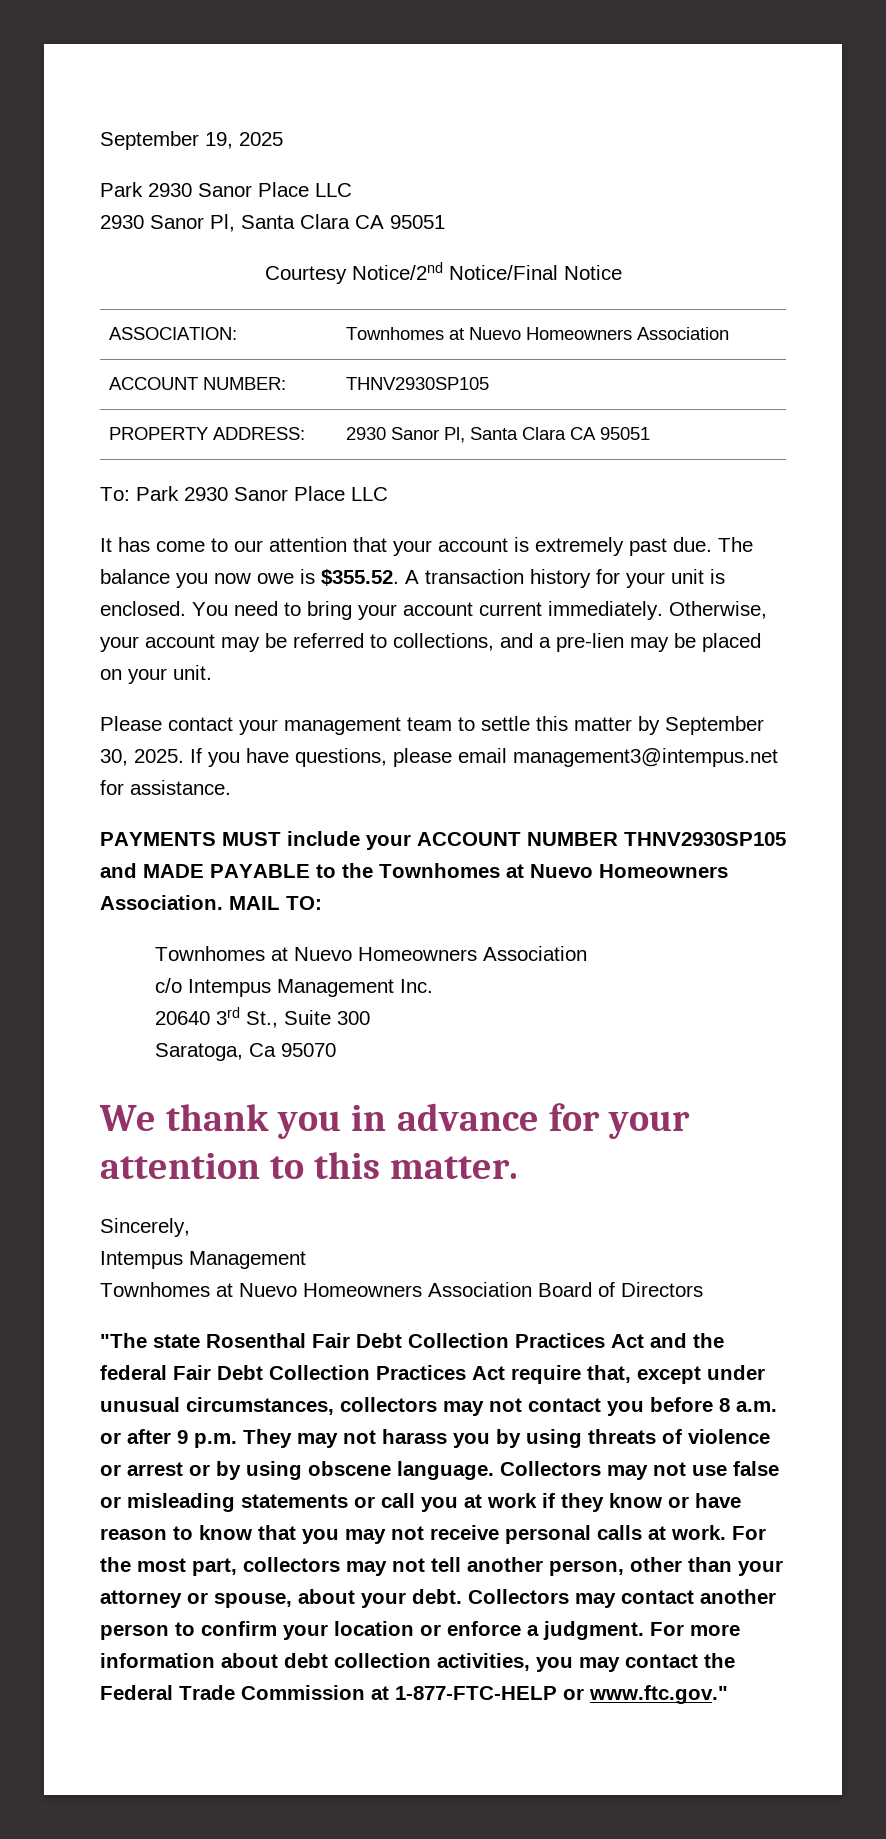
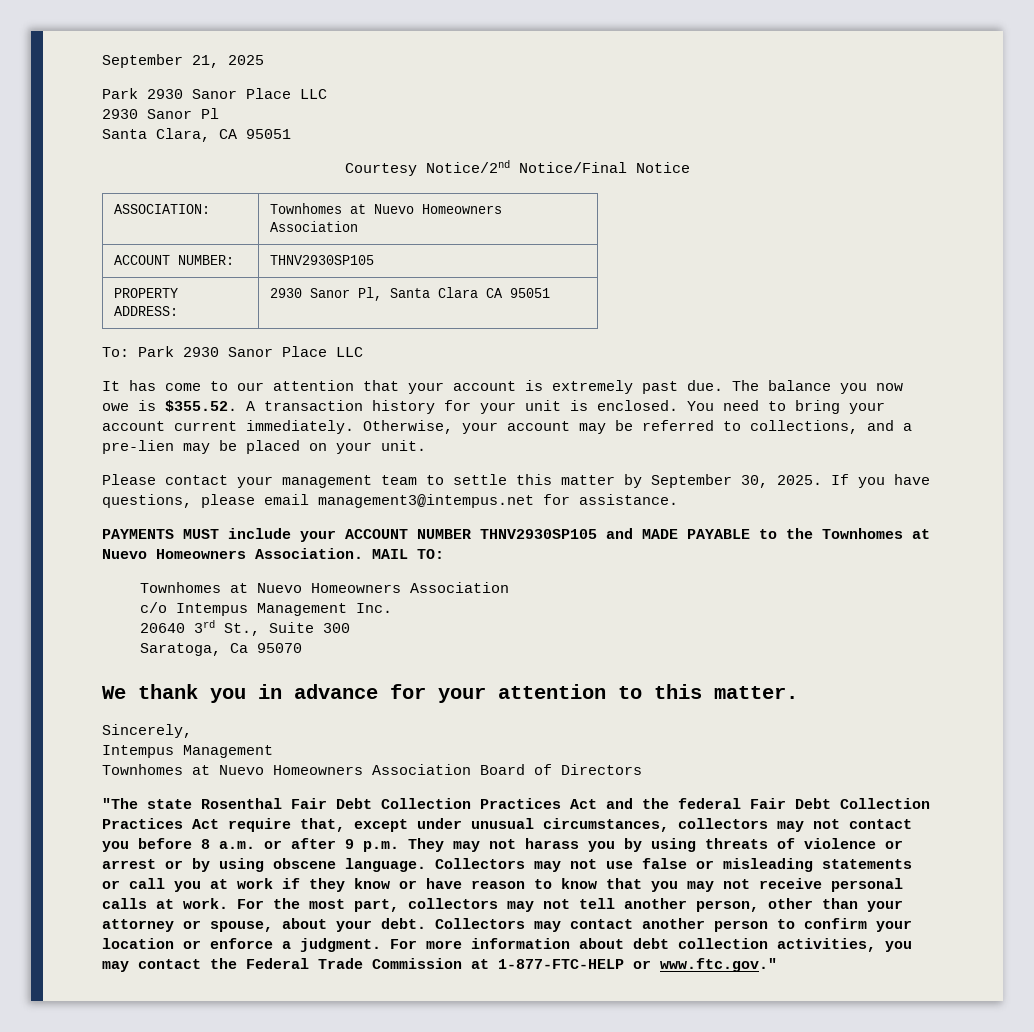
[100,131,233,150] September 19, -> [102,54,219,68] September 21,
[210,214,350,232] Pl, Santa Clara -> [201,108,219,119] [102,128,210,142] Pl // Santa Clara,

